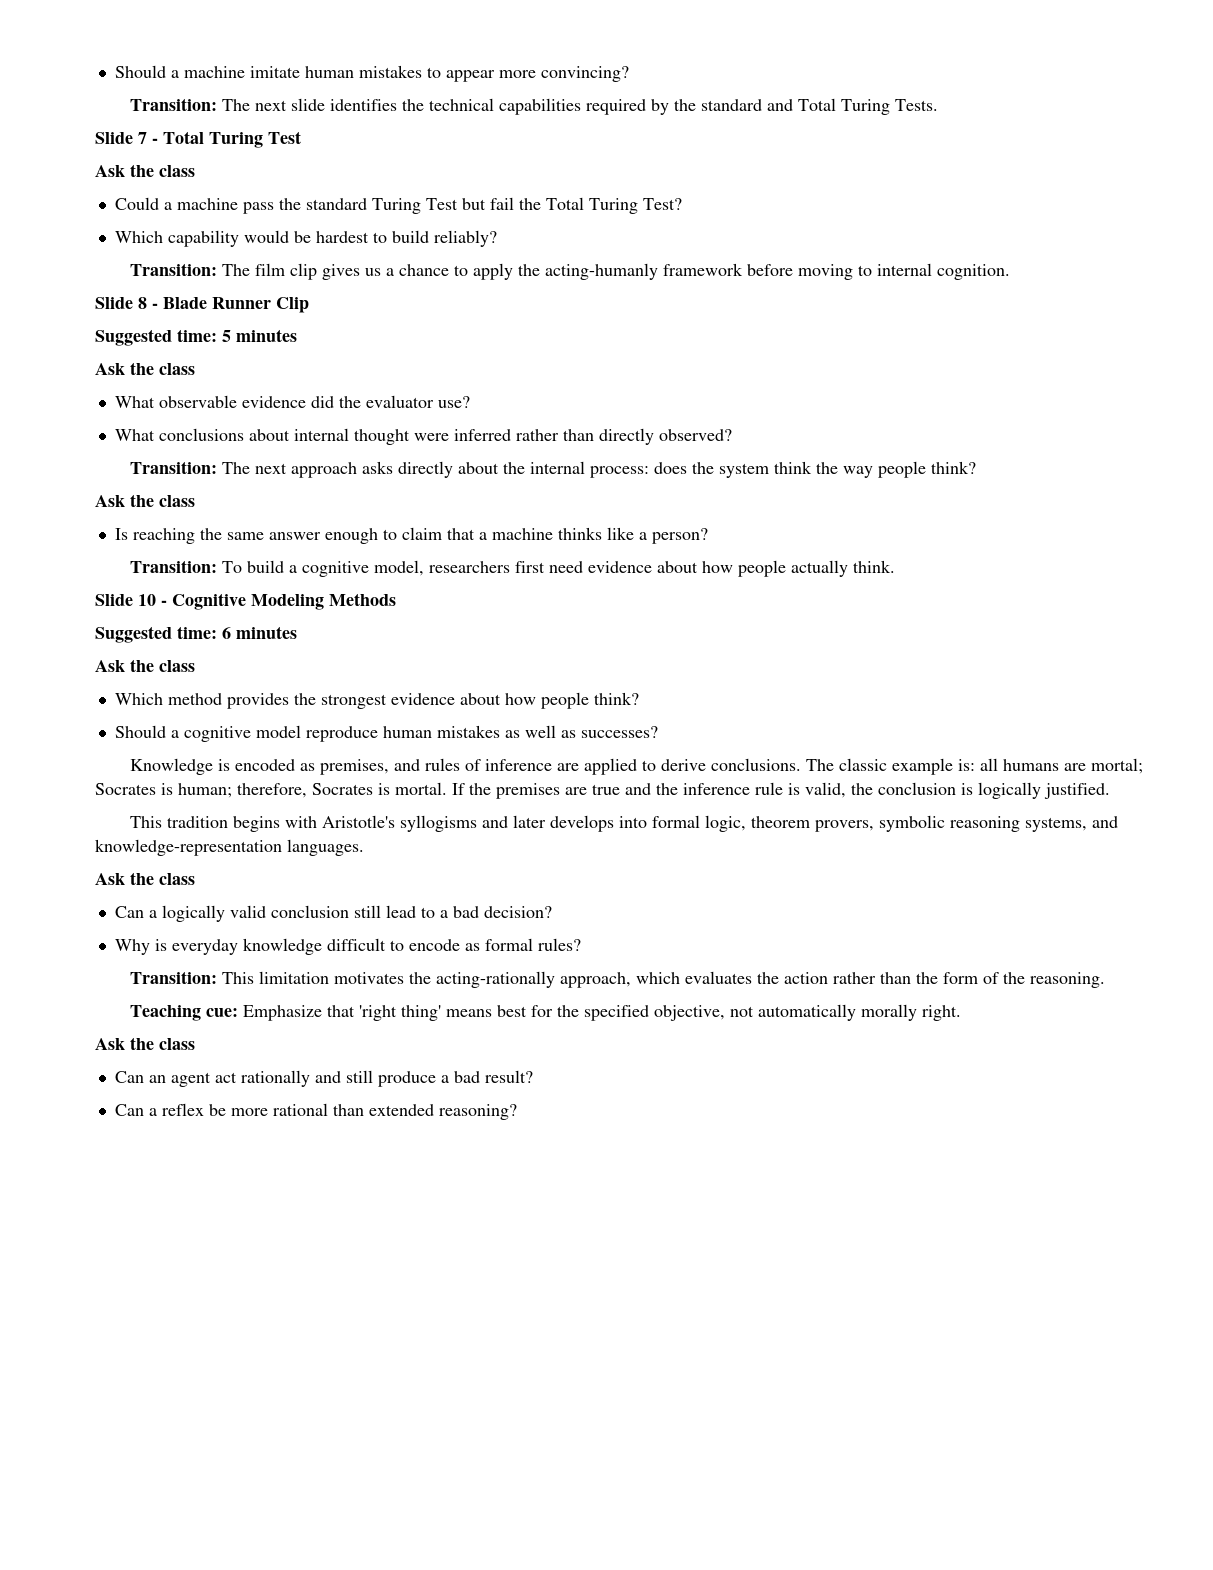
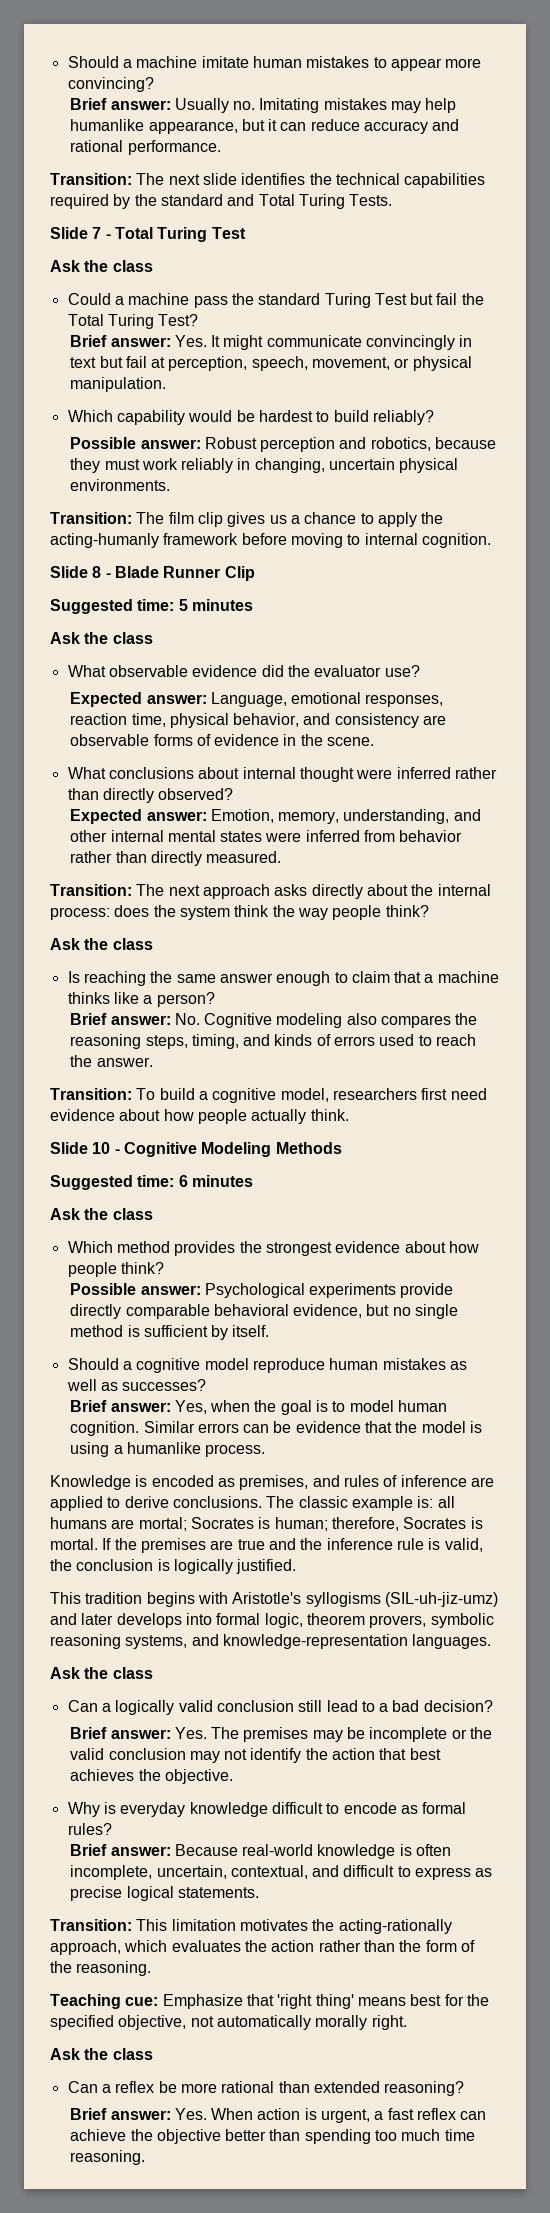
(629, 74) none -> [70,98,457,113] [70,119,460,134] [70,140,221,155] // Brief answer: Usually no. Imitating mistakes may help humanlike appearance, but it can reduce accuracy and rational performance.
(682, 204) none -> [70,335,473,350] [70,356,472,371] [70,377,167,392] // Brief answer: Yes. It might communicate convincingly in text but fail at perception, speech, movement, or physical manipulation.
(497, 238) none -> [70,437,497,452] [70,458,459,473] [70,479,171,491] // Possible answer: Robust perception and robotics, because they must work reliably in changing, uncertain physical environments.
(470, 402) none -> [70,692,444,707] [70,713,447,728] [70,734,375,746] // Expected answer: Language, emotional responses, reaction time, physical behavior, and consistency are observable forms of evidence in the scene.
(732, 435) none -> [70,809,481,824] [70,830,463,842] [70,851,282,866] // Expected answer: Emotion, memory, understanding, and other internal mental states were inferred from behavior rather than directly measured.
(708, 536) none -> [70,1013,478,1028] [70,1034,477,1049] [70,1055,153,1067] // Brief answer: No. Cognitive modeling also compares the reasoning steps, timing, and kinds of errors used to reach the answer.
(639, 698) none -> [70,1283,454,1298] [70,1304,459,1319] [70,1325,270,1340] // Possible answer: Psychological experiments provide directly comparable behavioral evidence, but no single method is sufficient by itself.
(658, 732) none -> [70,1400,448,1415] [70,1421,483,1436] [70,1442,266,1457] // Brief answer: Yes, when the goal is to model human cognition. Similar errors can be evidence that the model is using a humanlike process.
(478, 823) none -> [384,1592,498,1607] (SIL-uh-jiz-umz)
(552, 912) none -> [70,1727,493,1742] [70,1748,441,1763] [70,1769,233,1784] // Brief answer: Yes. The premises may be incomplete or the valid conclusion may not identify the action that best achieves the objective.
(581, 944) none -> [70,1844,452,1859] [70,1865,493,1880] [70,1886,259,1901] // Brief answer: Because real-world knowledge is often incomplete, uncertain, contextual, and difficult to express as precise logical statements.
[114,1070,533,1087] // Can an agent act rationally and still produce a bad result? -> (153, 2054) none
(517, 1112) none -> [70,2108,487,2123] [70,2129,475,2144] [70,2150,146,2165] // Brief answer: Yes. When action is urgent, a fast reflex can achieve the objective better than spending too much time reasoning.

